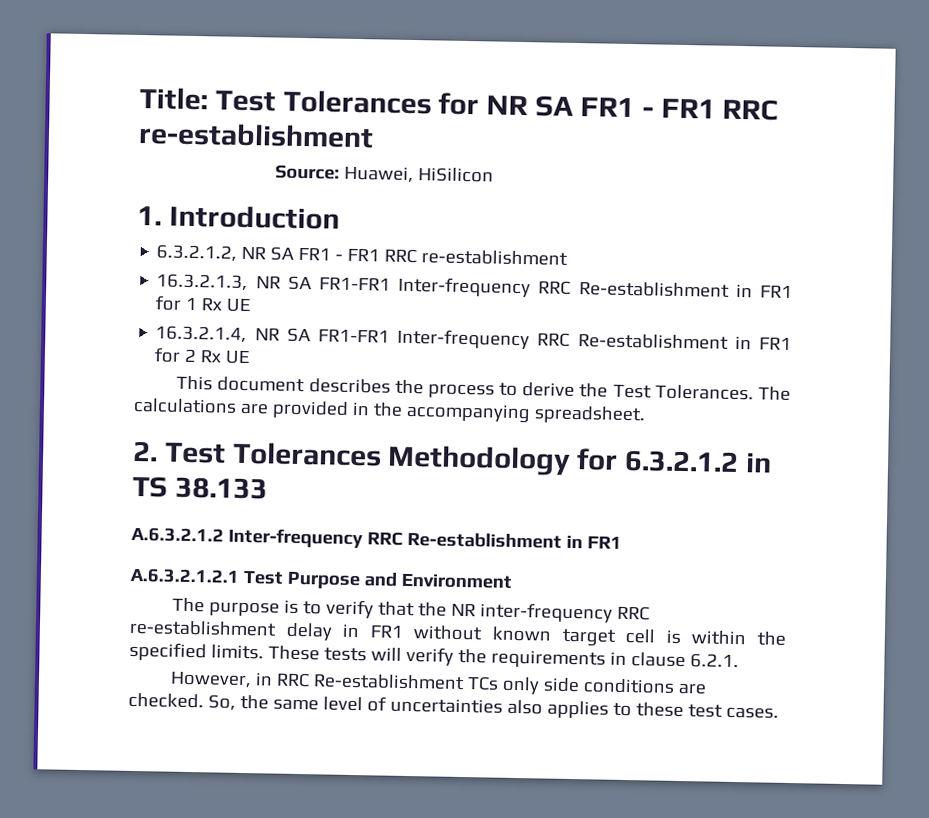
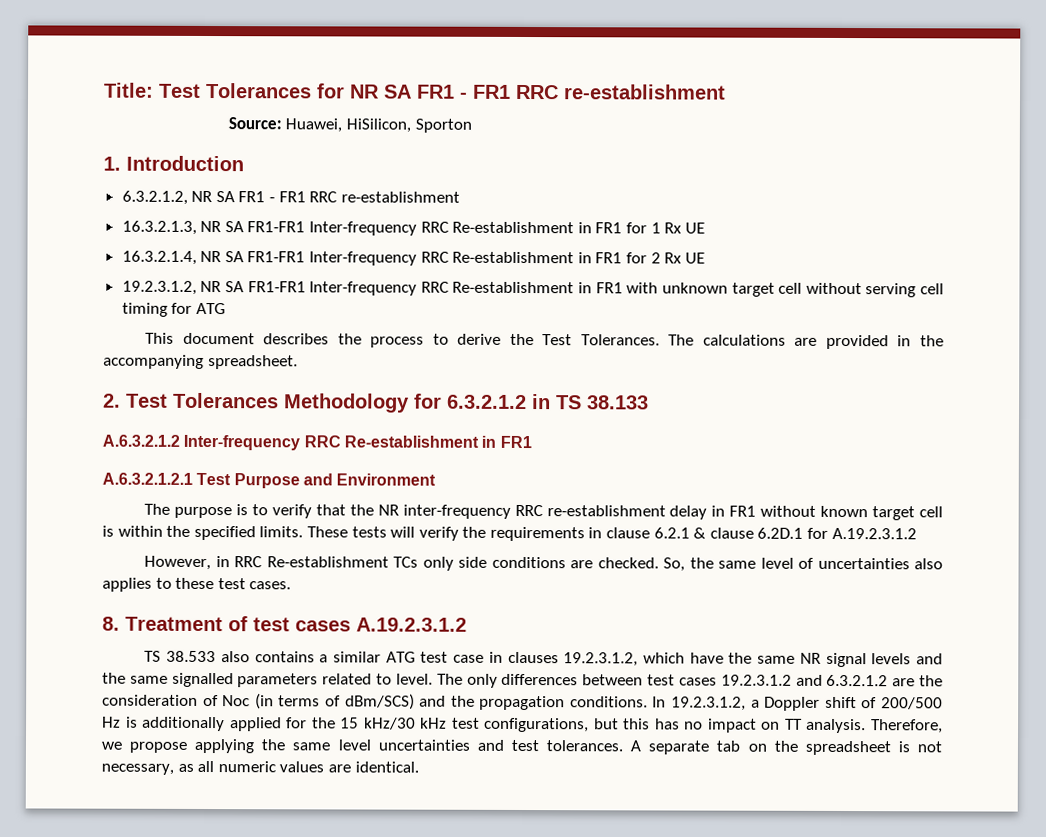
[417,167,494,183] HiSilicon -> [346,118,472,133] HiSilicon, Sporton
(252, 357) none -> [121,280,945,298] [121,302,226,317] // 19.2.3.1.2, NR SA FR1-FR1 Inter-frequency RRC Re-establishment in FR1 with unknown target cell without serving cell timing for ATG
[689,653,739,669] 6.2.1. -> [653,527,917,540] 6.2.1 & clause 6.2D.1 for A.19.2.3.1.2
(779, 712) none -> [102,616,467,632] [144,650,944,668] [102,672,944,688] [102,693,944,711] [102,716,943,734] [101,738,943,756] [101,760,419,775] // 8. Treatment of test cases A.19.2.3.1.2 // TS 38.533 also contains a similar ATG test case in clauses 19.2.3.1.2, which have the same NR signal levels and the same signalled parameters related to level. The only differences between test cases 19.2.3.1.2 and 6.3.2.1.2 are the consideration of Noc (in terms of dBm/SCS) and the propagation conditions. In 19.2.3.1.2, a Doppler shift of 200/500 Hz is additionally applied for the 15 kHz/30 kHz test configurations, but this has no impact on TT analysis. Therefore, we propose applying the same level uncertainties and test tolerances. A separate tab on the spreadsheet is not necessary, as all numeric values are identical.

